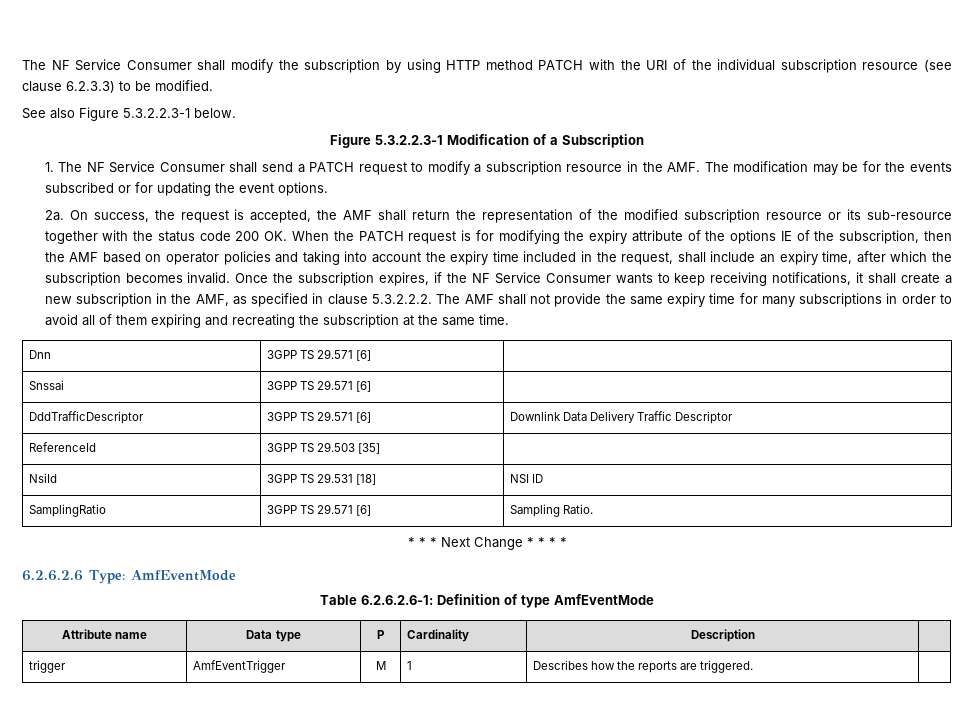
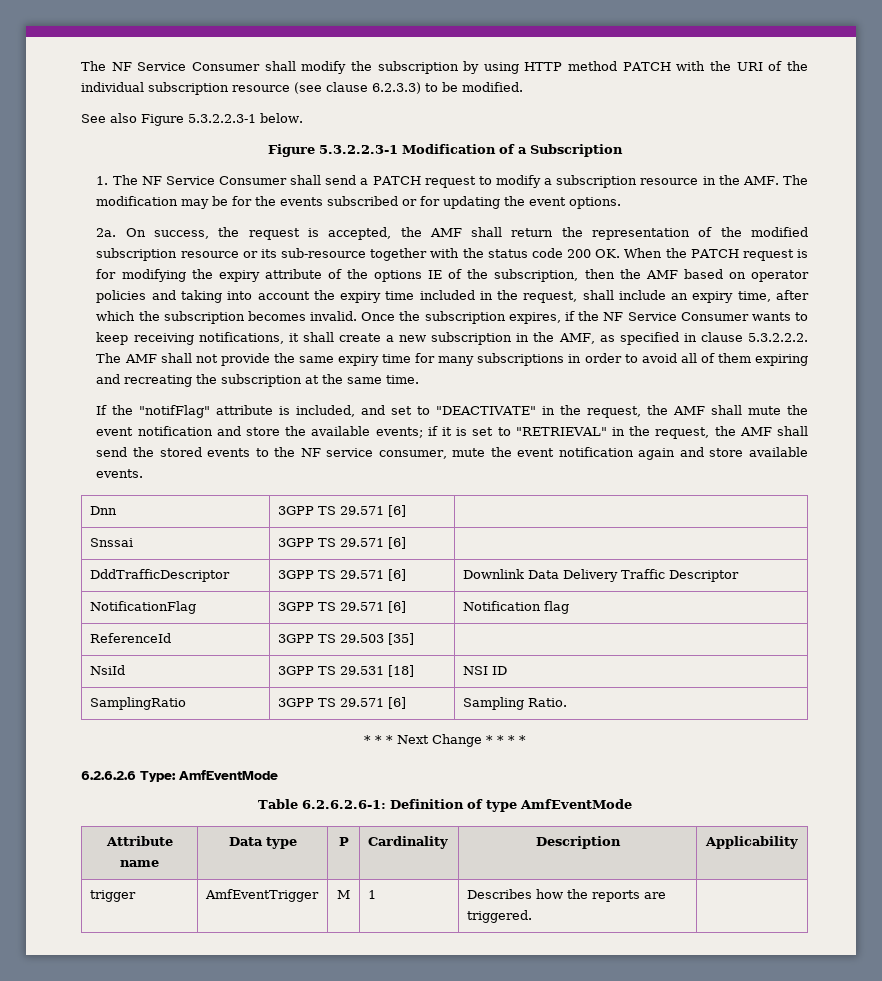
(509, 319) none -> [96,405,809,418] [96,426,808,439] [96,447,808,460] [96,469,144,478] // If the "notifFlag" attribute is included, and set to "DEACTIVATE" in the request, the AMF shall mute the event notification and store the available events; if it is set to "RETRIEVAL" in the request, the AMF shall send the stored events to the NF service consumer, mute the event notification again and store available events.
(734, 417) none -> [89,601,196,614] [277,601,406,613] [462,601,569,614] // NotificationFlag | 3GPP TS 29.571 [6] | Notification flag
(755, 635) none -> [705,836,798,849] Applicability

